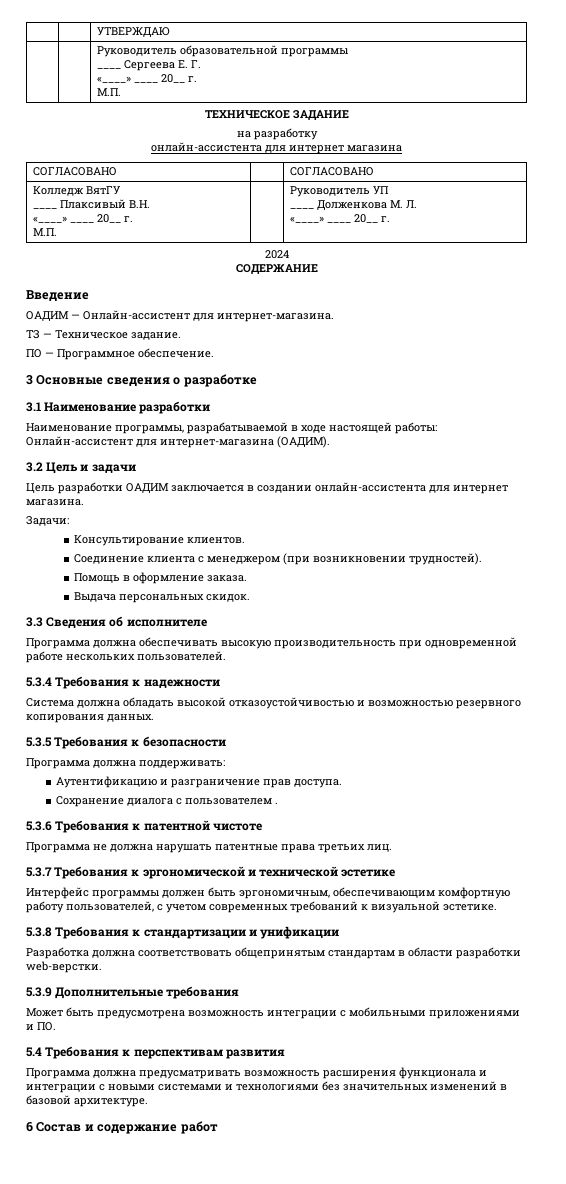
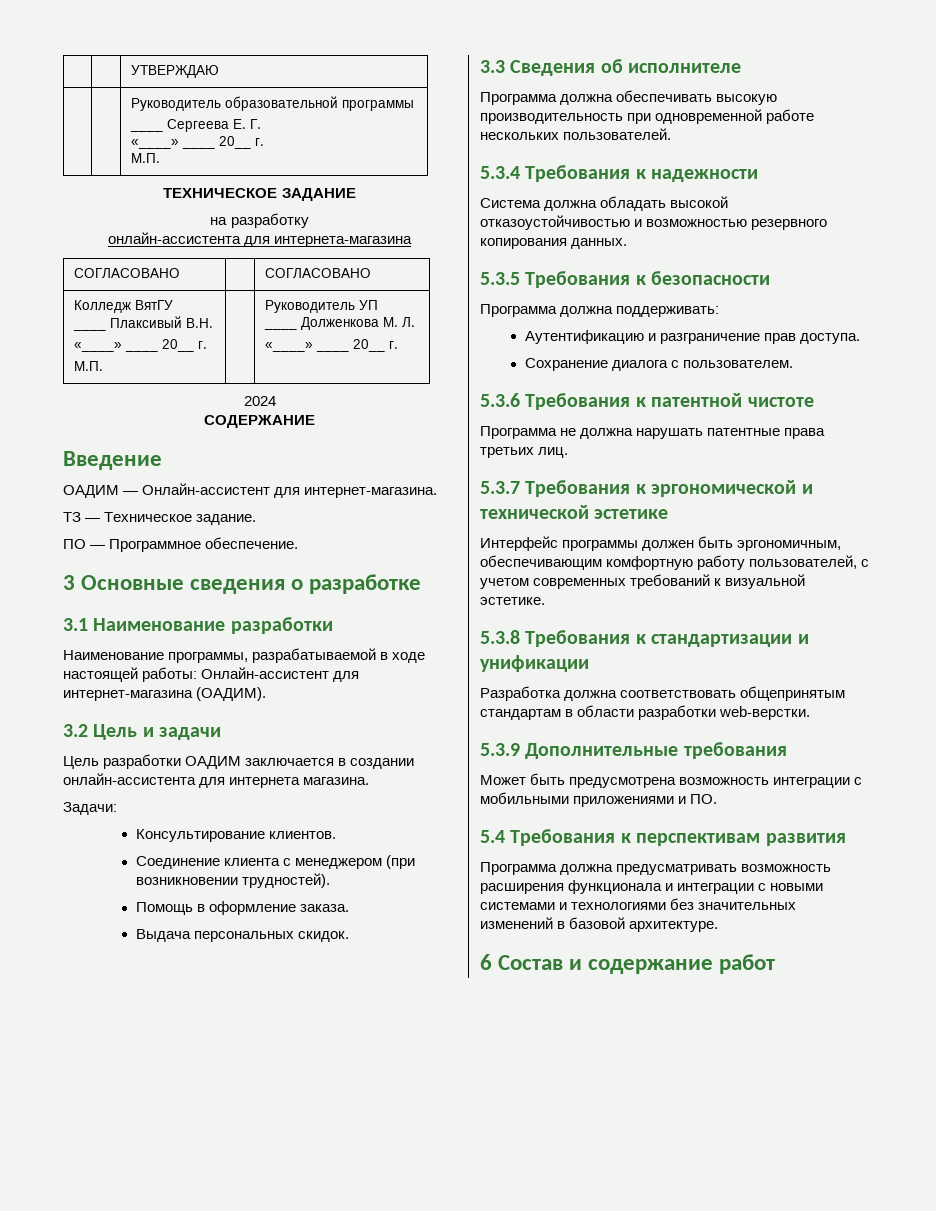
[289,145,402,154] интернет магазина -> [274,236,413,247] интернета-магазина
[453,485,508,494] интернет -> [229,777,301,788] интернета
[184,798,278,805] пользователем . -> [682,360,793,368] пользователем.

